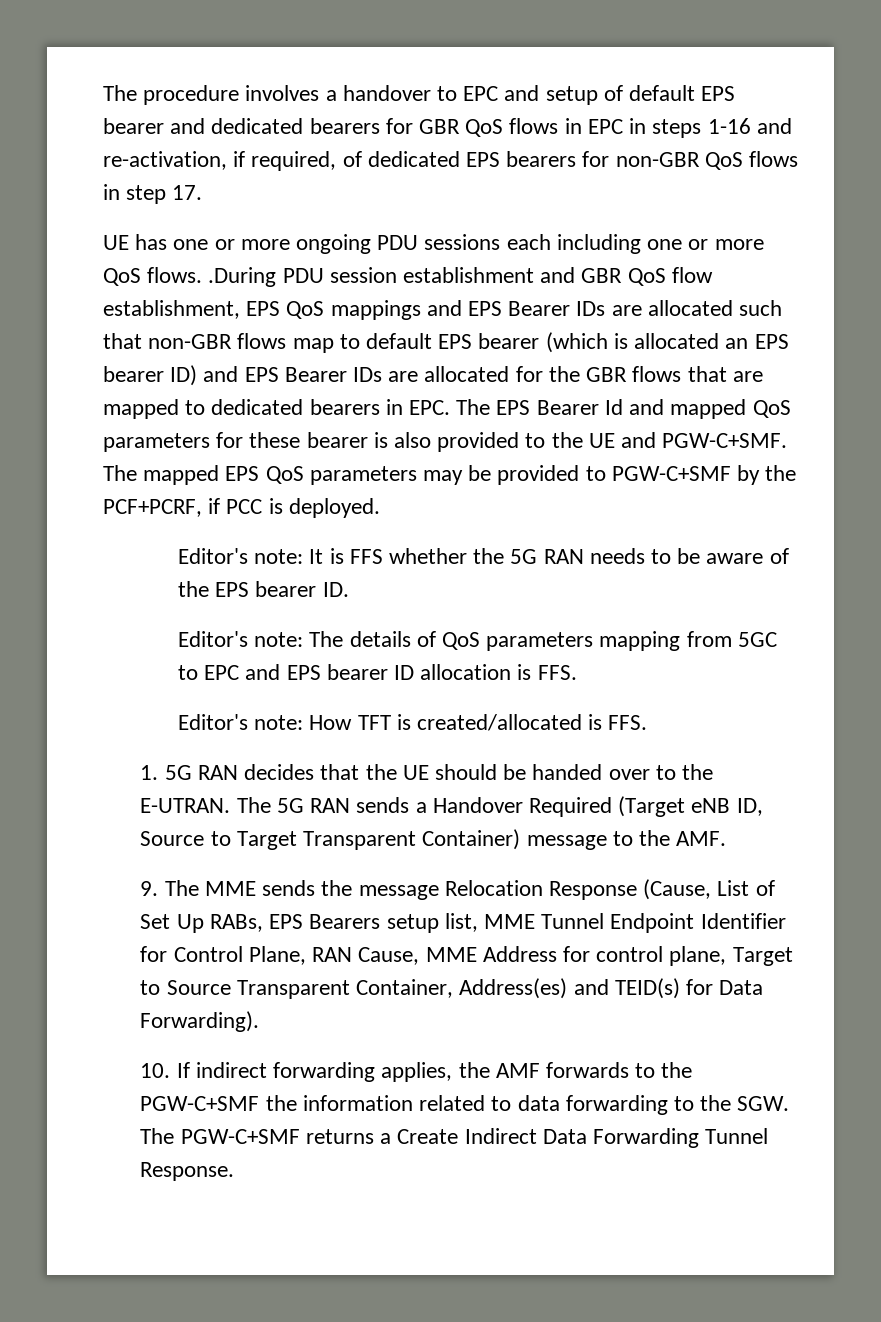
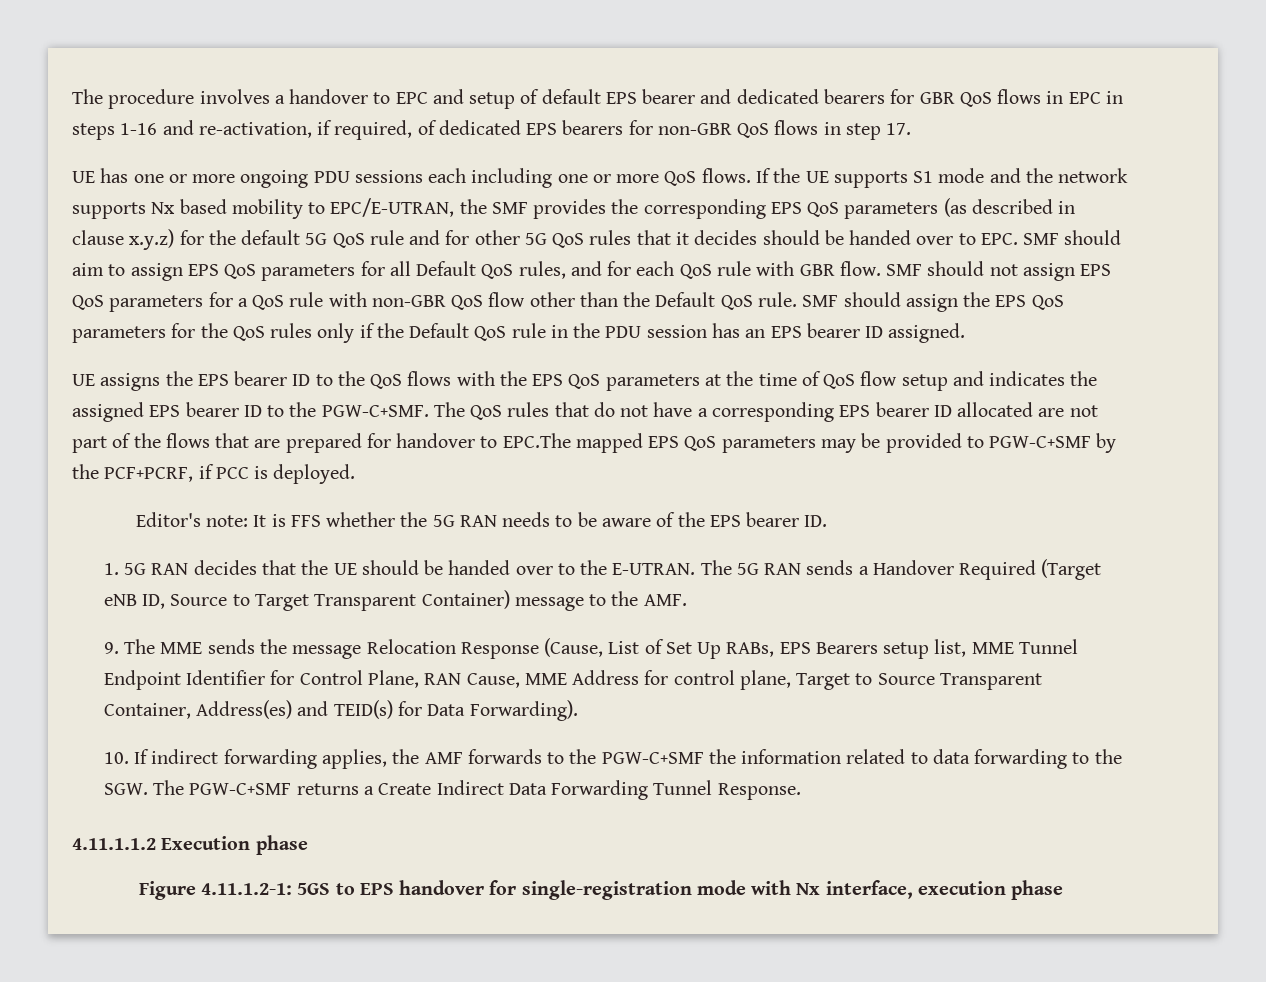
[208,267,713,287] [103,300,783,320] [103,332,789,353] [103,365,763,386] [103,399,791,419] [103,432,788,452] [103,465,137,481] .During PDU session establishment and GBR QoS flow establishment, EPS QoS mappings and EPS Bearer IDs are allocated such that non-GBR flows map to default EPS bearer (which is allocated an EPS bearer ID) and EPS Bearer IDs are allocated for the GBR flows that are mapped to dedicated bearers in EPC. The EPS Bearer Id and mapped QoS parameters for these bearer is also provided to the UE and PGW-C+SMF. The -> [755,168,1129,188] [72,198,1076,219] [72,229,1122,250] [72,261,1112,281] [72,292,1064,312] [72,323,966,343] [72,371,1098,391] [72,402,1098,422] [72,433,571,453] If the UE supports S1 mode and the network supports Nx based mobility to EPC/E-UTRAN, the SMF provides the corresponding EPS QoS parameters (as described in clause x.y.z) for the default 5G QoS rule and for other 5G QoS rules that it decides should be handed over to EPC. SMF should aim to assign EPS QoS parameters for all Default QoS rules, and for each QoS rule with GBR flow. SMF should not assign EPS QoS parameters for a QoS rule with non-GBR QoS flow other than the Default QoS rule. SMF should assign the EPS QoS parameters for the QoS rules only if the Default QoS rule in the PDU session has an EPS bearer ID assigned. // UE assigns the EPS bearer ID to the QoS flows with the EPS QoS parameters at the time of QoS flow setup and indicates the assigned EPS bearer ID to the PGW-C+SMF. The QoS rules that do not have a corresponding EPS bearer ID allocated are not part of the flows that are prepared for handover to EPC.The
[177,631,777,651] [177,664,577,680] [177,714,648,731] // Editor's note: The details of QoS parameters mapping from 5GC to EPC and EPS bearer ID allocation is FFS. // Editor's note: How TFT is created/allocated is FFS. -> (828, 521) none
(235, 1171) none -> [72,835,308,855] [138,880,1064,900] // 4.11.1.1.2 Execution phase // Figure 4.11.1.2-1: 5GS to EPS handover for single-registration mode with Nx interface, execution phase

